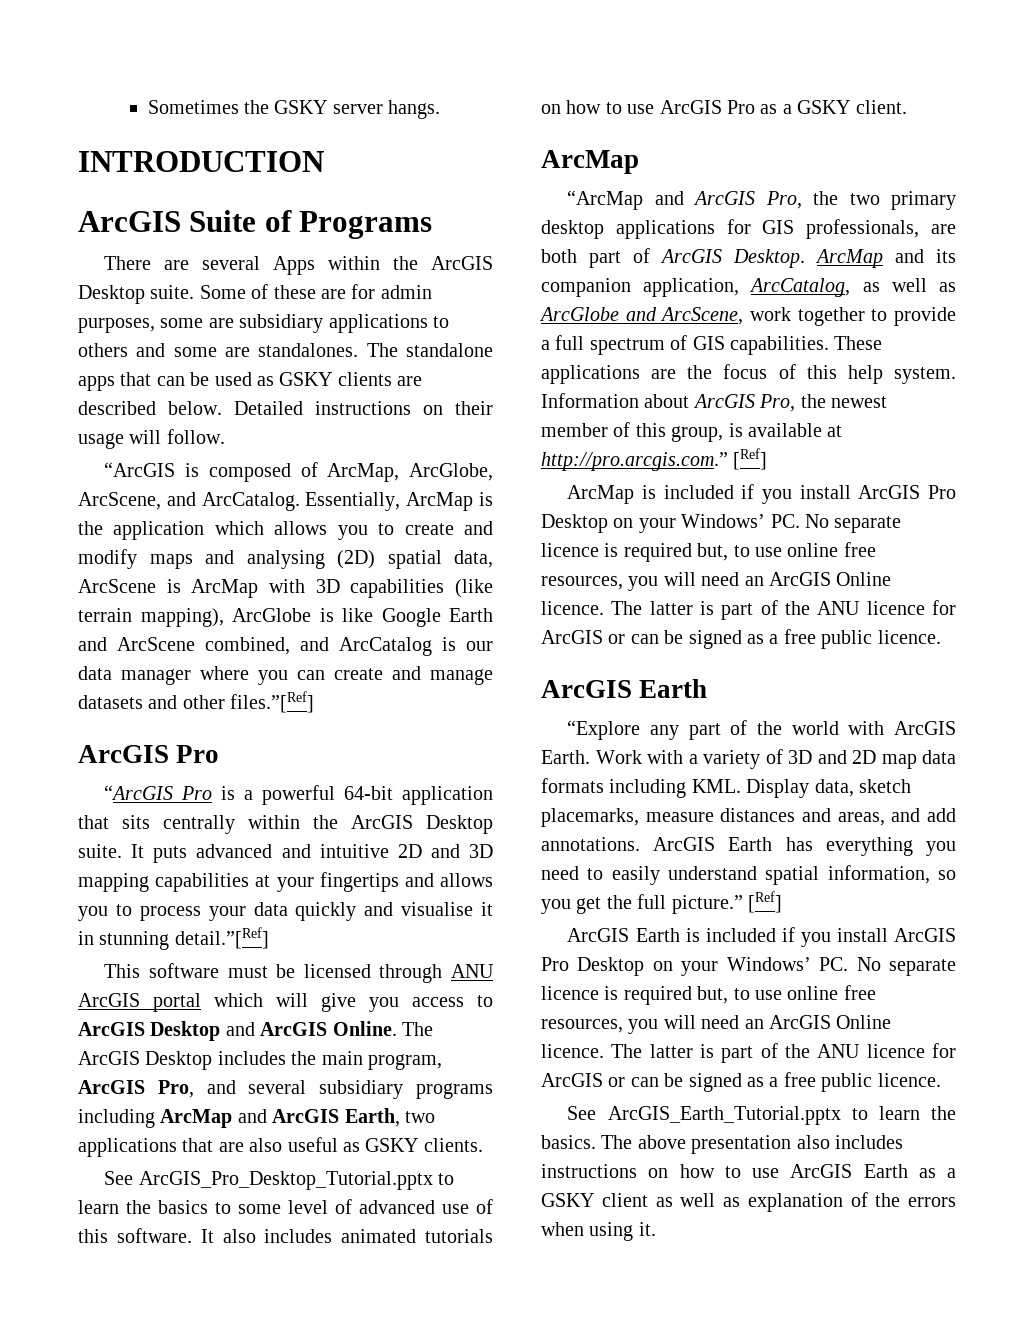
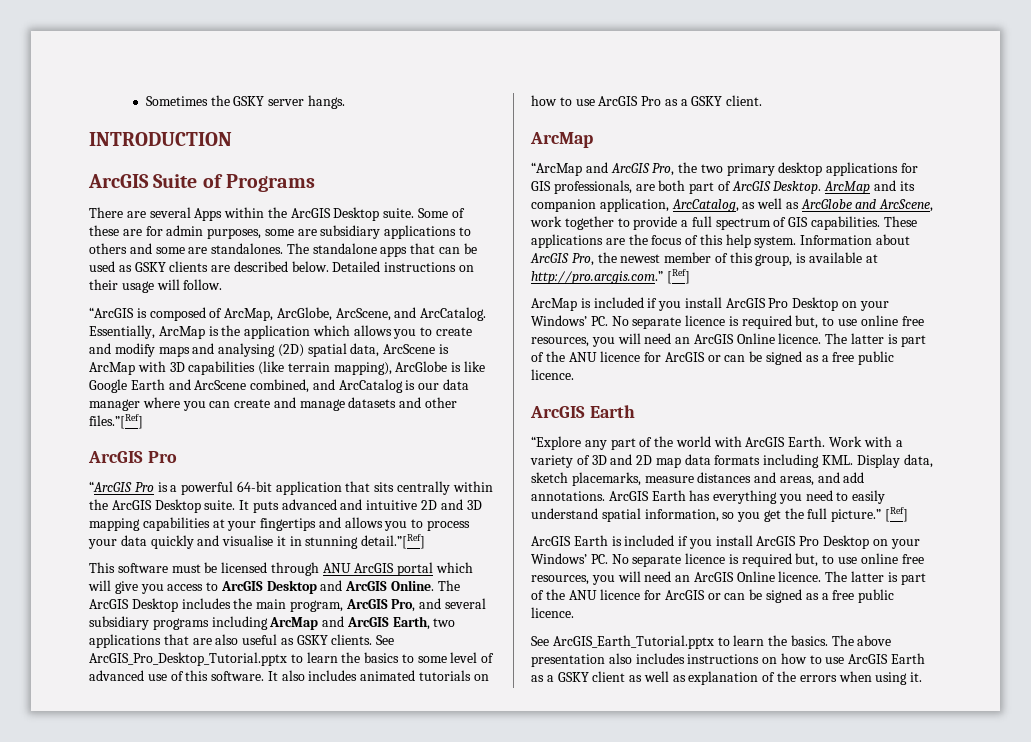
(483, 1145) // -> (373, 639) none

